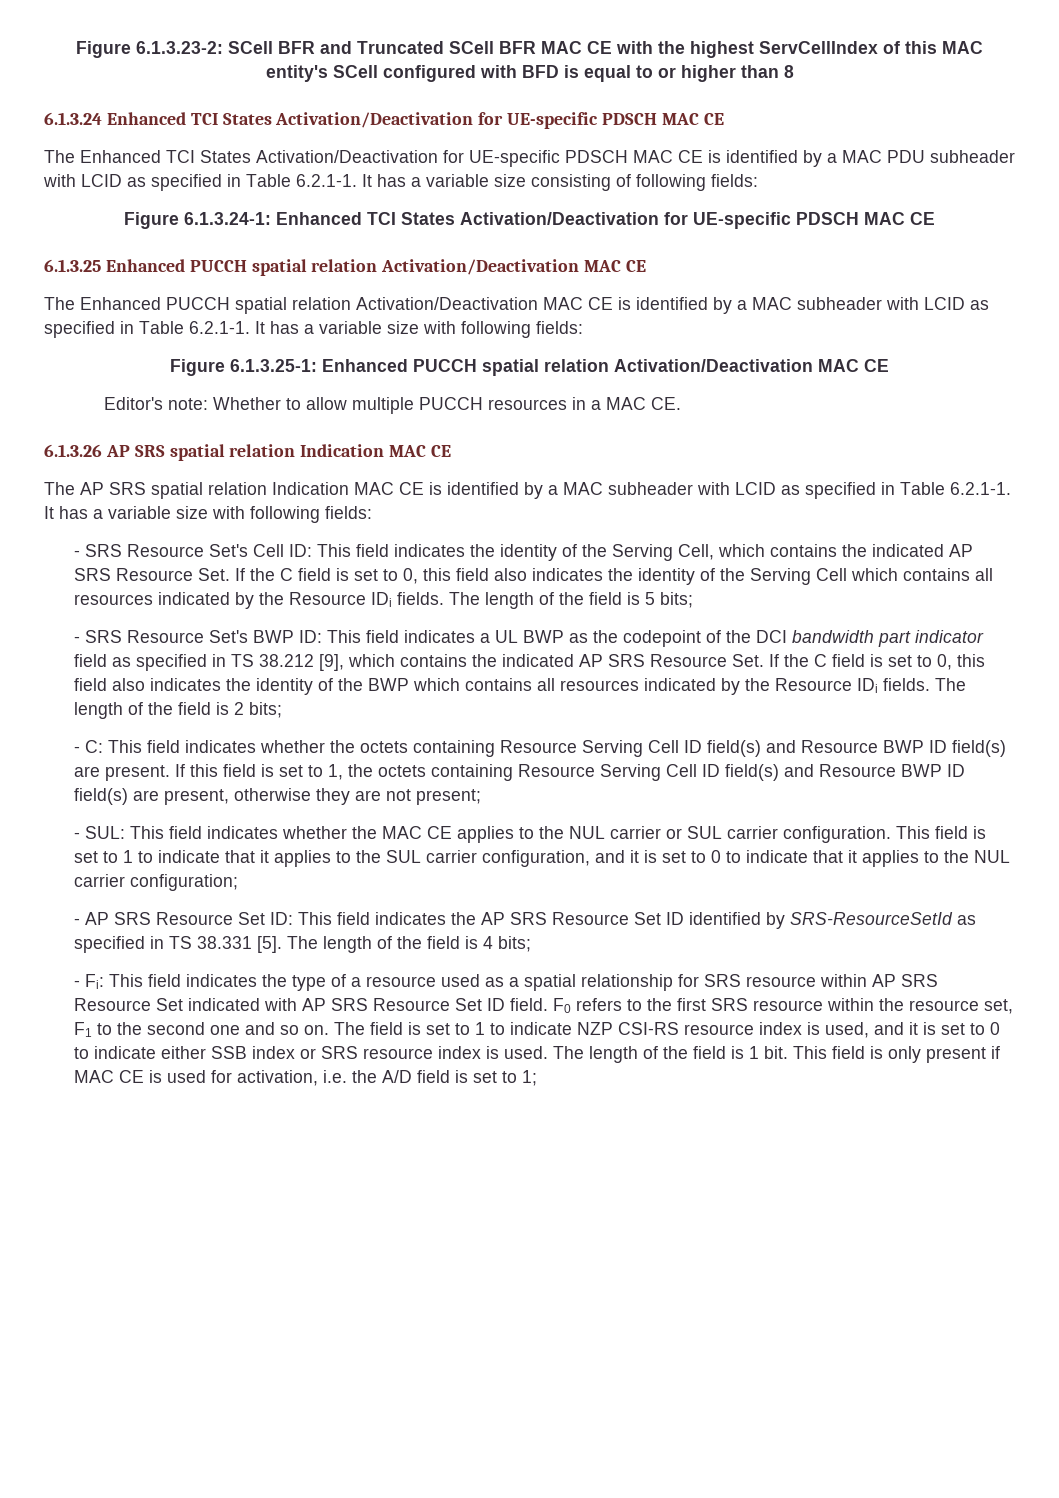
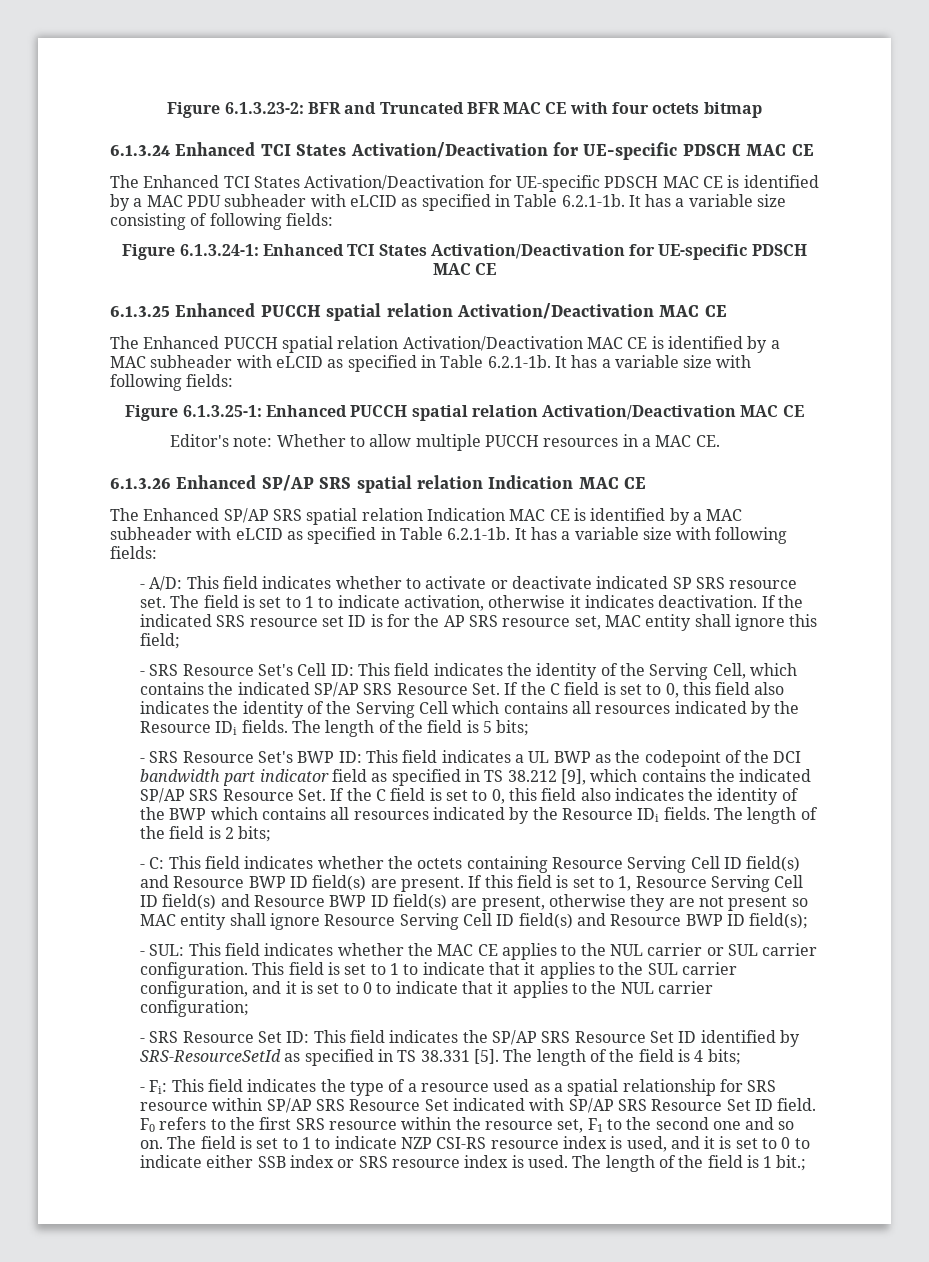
[228,41,273,54] SCell -> (304, 108) none
[449,41,494,54] SCell -> (464, 108) none
[658,41,983,58] [265,65,794,82] the highest ServCellIndex of this MAC entity's SCell configured with BFD is equal to or higher than 8 -> [612,102,762,118] four octets bitmap
[81,174,357,191] LCID as specified in Table 6.2.1-1. -> [349,194,625,211] eLCID as specified in Table 6.2.1-1b.
[924,297,989,310] [44,321,250,338] LCID as specified in Table 6.2.1-1. -> [275,355,551,372] eLCID as specified in Table 6.2.1-1b.
[105,445,130,457] AP -> [176,475,314,491] Enhanced SP/AP
[80,482,104,495] AP -> [143,508,269,523] Enhanced SP/AP
[735,482,1011,499] [44,506,372,523] LCID as specified in Table 6.2.1-1. It has a variable size with following fields: -> [235,527,788,544] [110,546,157,559] [140,576,798,591] [140,595,803,611] [140,614,818,631] [140,633,181,649] eLCID as specified in Table 6.2.1-1b. It has a variable size with following fields: // - A/D: This field indicates whether to activate or deactivate indicated SP SRS resource set. The field is set to 1 to indicate activation, otherwise it indicates deactivation. If the indicated SRS resource set ID is for the AP SRS resource set, MAC entity shall ignore this field;
[949,544,974,557] AP -> [313,682,359,697] SP/AP
[579,654,604,667] AP -> [140,788,186,803] SP/AP
[348,764,514,781] the octets containing -> (632, 883) none
[416,789,482,805] present; -> [728,896,808,911] [140,913,809,930] present so MAC entity shall ignore Resource Serving Cell ID field(s) and Resource BWP ID field(s);
[85,912,110,925] AP -> (146, 1040) none
[481,912,506,925] AP -> [491,1030,537,1045] SP/AP
[872,974,897,987] AP -> [266,1098,312,1113] SP/AP
[302,998,327,1011] AP -> [568,1098,614,1113] SP/AP
[764,1046,1001,1063] [74,1070,538,1086] bit. This field is only present if MAC CE is used for activation, i.e. the A/D field is set to 1; -> [776,1155,807,1171] bit.;

